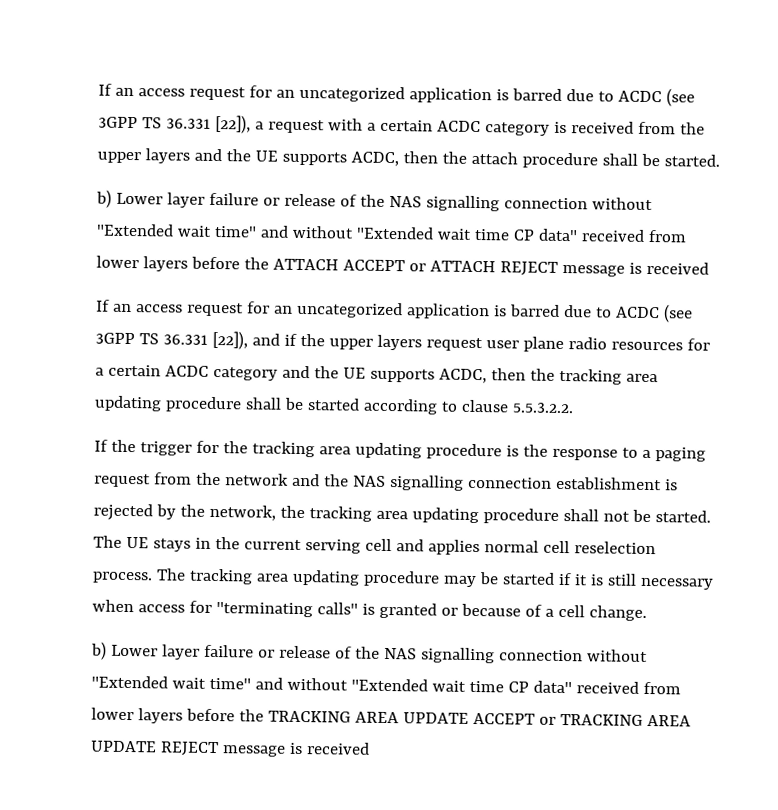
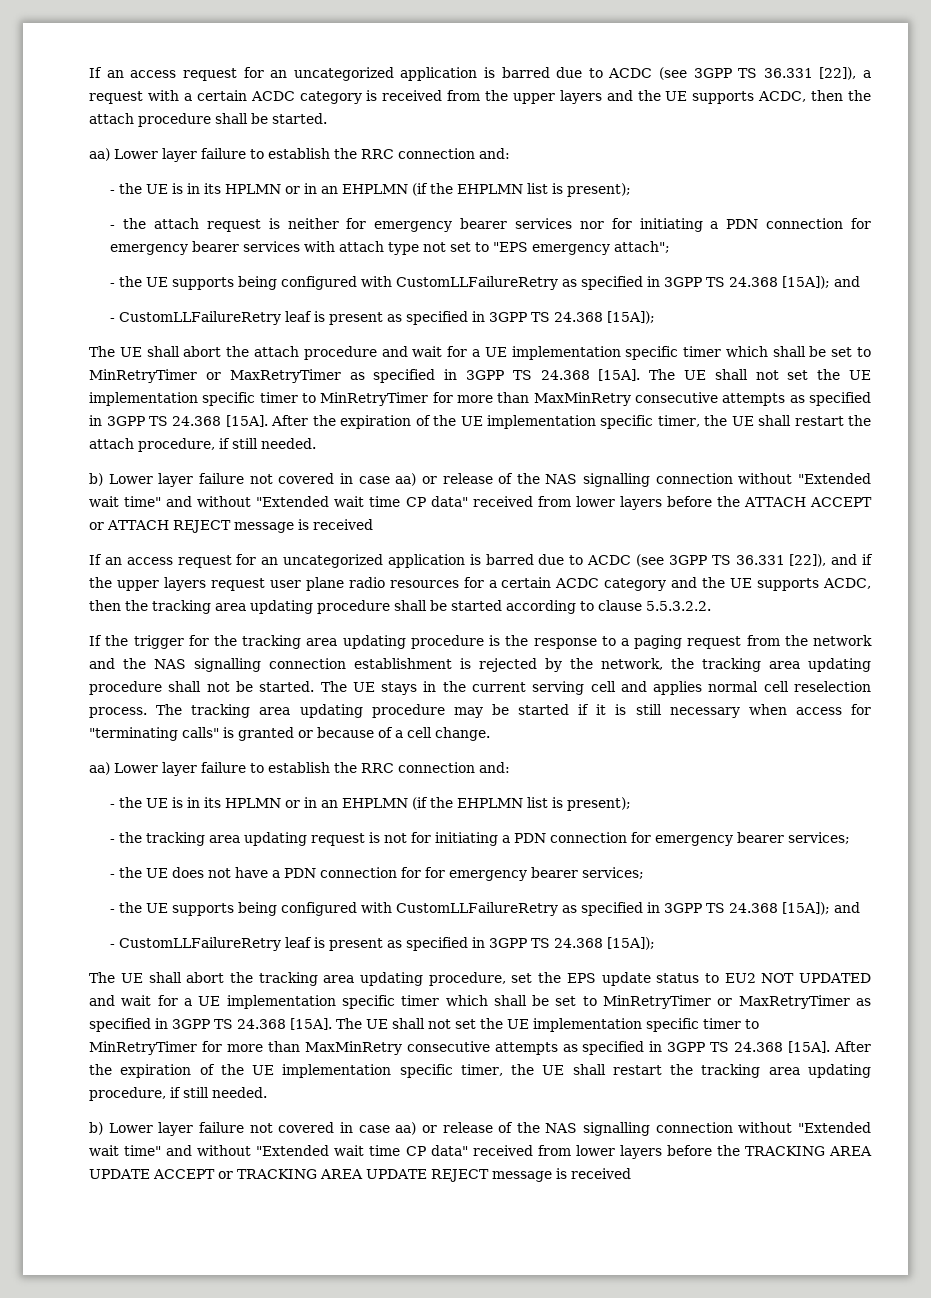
[95,189,259,208] // b) Lower layer failure -> [89,148,511,162] [110,183,632,197] [110,218,872,232] [110,241,671,255] [110,276,861,290] [110,311,656,325] [89,346,871,360] [89,369,872,383] [89,392,872,406] [89,415,871,429] [89,438,317,452] [89,473,417,487] // aa) Lower layer failure to establish the RRC connection and: // - the UE is in its HPLMN or in an EHPLMN (if the EHPLMN list is present); // - the attach request is neither for emergency bearer services nor for initiating a PDN connection for emergency bearer services with attach type not set to "EPS emergency attach"; // - the UE supports being configured with CustomLLFailureRetry as specified in 3GPP TS 24.368 [15A]); and // - CustomLLFailureRetry leaf is present as specified in 3GPP TS 24.368 [15A]); // The UE shall abort the attach procedure and wait for a UE implementation specific timer which shall be set to MinRetryTimer or MaxRetryTimer as specified in 3GPP TS 24.368 [15A]. The UE shall not set the UE implementation specific timer to MinRetryTimer for more than MaxMinRetry consecutive attempts as specified in 3GPP TS 24.368 [15A]. After the expiration of the UE implementation specific timer, the UE shall restart the attach procedure, if still needed. // b) Lower layer failure not covered in case aa)
[90,641,254,660] // b) Lower layer failure -> [89,762,511,776] [110,797,632,811] [110,832,851,846] [110,867,645,881] [110,902,861,916] [110,937,656,951] [89,972,872,986] [89,995,872,1009] [89,1018,760,1032] [89,1041,871,1055] [89,1064,871,1078] [89,1087,268,1101] [89,1122,417,1136] // aa) Lower layer failure to establish the RRC connection and: // - the UE is in its HPLMN or in an EHPLMN (if the EHPLMN list is present); // - the tracking area updating request is not for initiating a PDN connection for emergency bearer services; // - the UE does not have a PDN connection for for emergency bearer services; // - the UE supports being configured with CustomLLFailureRetry as specified in 3GPP TS 24.368 [15A]); and // - CustomLLFailureRetry leaf is present as specified in 3GPP TS 24.368 [15A]); // The UE shall abort the tracking area updating procedure, set the EPS update status to EU2 NOT UPDATED and wait for a UE implementation specific timer which shall be set to MinRetryTimer or MaxRetryTimer as specified in 3GPP TS 24.368 [15A]. The UE shall not set the UE implementation specific timer to MinRetryTimer for more than MaxMinRetry consecutive attempts as specified in 3GPP TS 24.368 [15A]. After the expiration of the UE implementation specific timer, the UE shall restart the tracking area updating procedure, if still needed. // b) Lower layer failure not covered in case aa)

